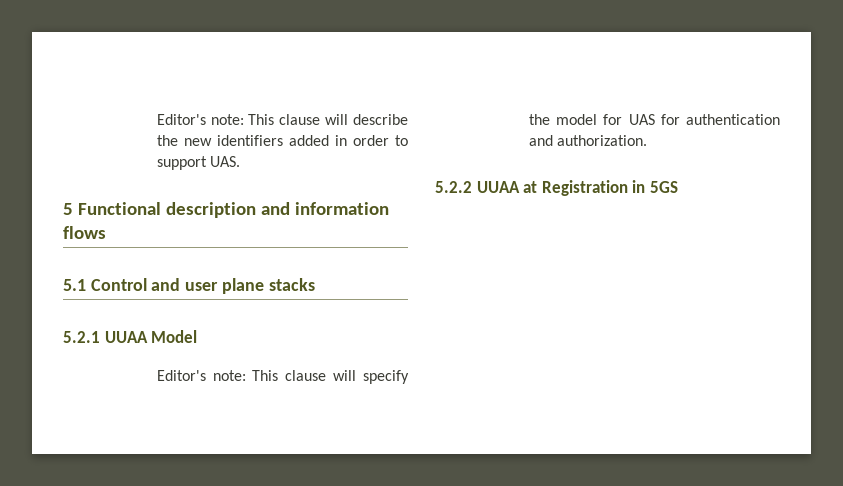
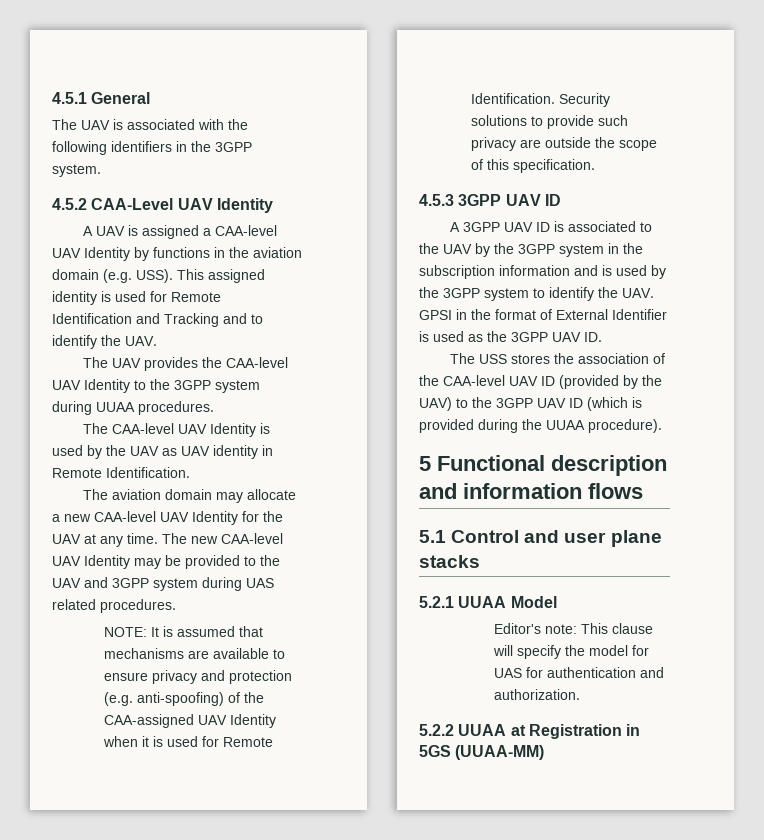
[156,114,408,125] [156,135,408,146] [156,156,241,170] Editor's note: This clause will describe the new identifiers added in order to support UAS. -> [52,92,151,104] [52,119,248,130] [52,141,252,155] [52,164,101,177] [52,198,273,213] [83,225,278,239] [52,247,302,261] [52,269,265,283] [52,291,221,305] [52,313,263,327] [52,335,157,349] [83,357,289,371] [52,379,260,393] [52,401,214,415] [83,423,271,437] [52,445,273,459] [52,467,190,478] [83,489,297,503] [52,511,283,525] [52,533,283,547] [52,555,280,569] [52,577,274,591] [52,599,176,613] [104,626,264,637] [104,648,286,659] [104,670,293,684] [104,692,265,706] [104,714,277,728] [103,736,274,747] [471,93,611,107] [471,115,629,129] [471,137,658,151] [471,159,596,173] [419,194,561,206] [450,221,653,232] [419,243,643,257] [419,265,666,279] [419,287,654,301] [419,309,667,320] [419,331,602,342] [450,353,666,364] [419,375,662,389] [419,397,642,411] [419,419,662,433] 4.5.1 General // The UAV is associated with the following identifiers in the 3GPP system. // 4.5.2 CAA-Level UAV Identity // A UAV is assigned a CAA-level UAV Identity by functions in the aviation domain (e.g. USS). This assigned identity is used for Remote Identification and Tracking and to identify the UAV. // The UAV provides the CAA-level UAV Identity to the 3GPP system during UUAA procedures. // The CAA-level UAV Identity is used by the UAV as UAV identity in Remote Identification. // The aviation domain may allocate a new CAA-level UAV Identity for the UAV at any time. The new CAA-level UAV Identity may be provided to the UAV and 3GPP system during UAS related procedures. // NOTE: It is assumed that mechanisms are available to ensure privacy and protection (e.g. anti-spoofing) of the CAA-assigned UAV Identity when it is used for Remote Identification. Security solutions to provide such privacy are outside the scope of this specification. // 4.5.3 3GPP UAV ID // A 3GPP UAV ID is associated to the UAV by the 3GPP system in the subscription information and is used by the 3GPP system to identify the UAV. GPSI in the format of External Identifier is used as the 3GPP UAV ID. // The USS stores the association of the CAA-level UAV ID (provided by the UAV) to the 3GPP UAV ID (which is provided during the UUAA procedure).
(678, 187) none -> [455,745,545,760] (UUAA-MM)

